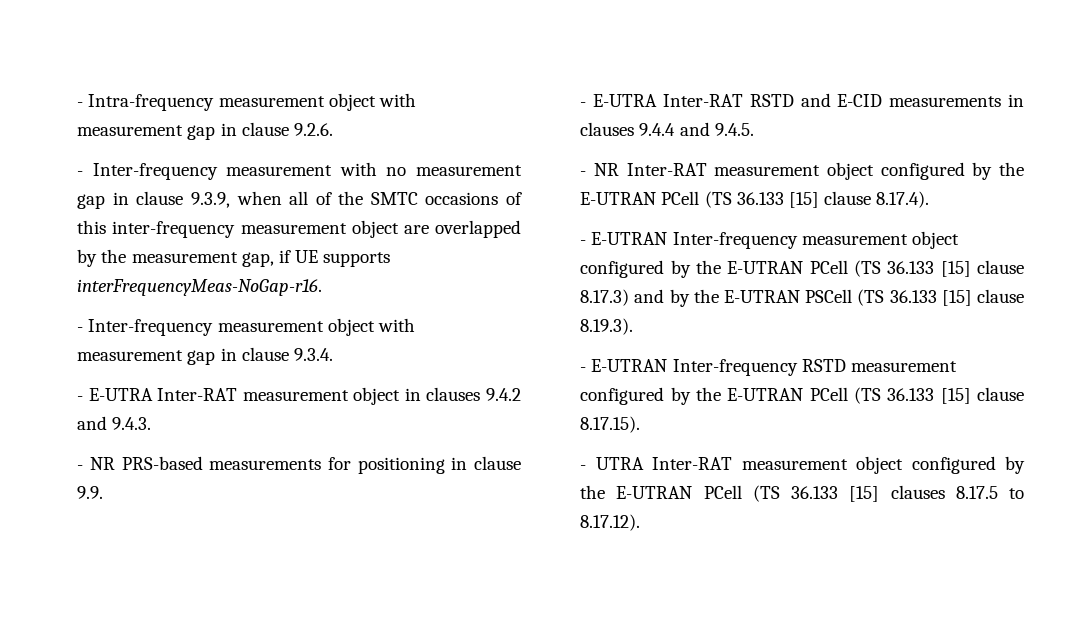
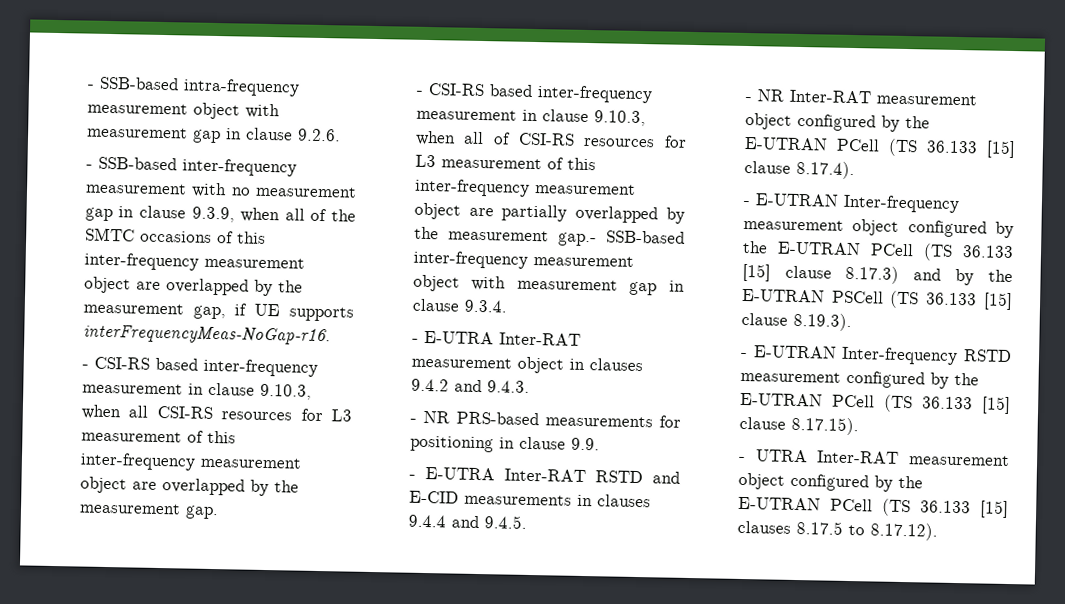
[77,94,215,111] - Intra-frequency -> [86,76,300,97] - SSB-based intra-frequency
[92,163,218,180] Inter-frequency -> [97,156,297,177] SSB-based inter-frequency
[88,319,214,336] Inter-frequency -> [93,356,318,377] [81,382,312,400] [80,404,352,422] [80,430,236,444] [79,452,302,471] [79,476,299,497] [78,502,219,520] [415,82,653,104] [415,108,646,127] [414,130,687,148] [414,154,596,171] [414,178,636,197] [413,202,685,224] [413,226,685,247] [412,250,528,269] CSI-RS based inter-frequency measurement in clause 9.10.3, when all CSI-RS resources for L3 measurement of this inter-frequency measurement object are overlapped by the measurement gap. // - CSI-RS based inter-frequency measurement in clause 9.10.3, when all of CSI-RS resources for L3 measurement of this inter-frequency measurement object are partially overlapped by the measurement gap.- SSB-based inter-frequency

